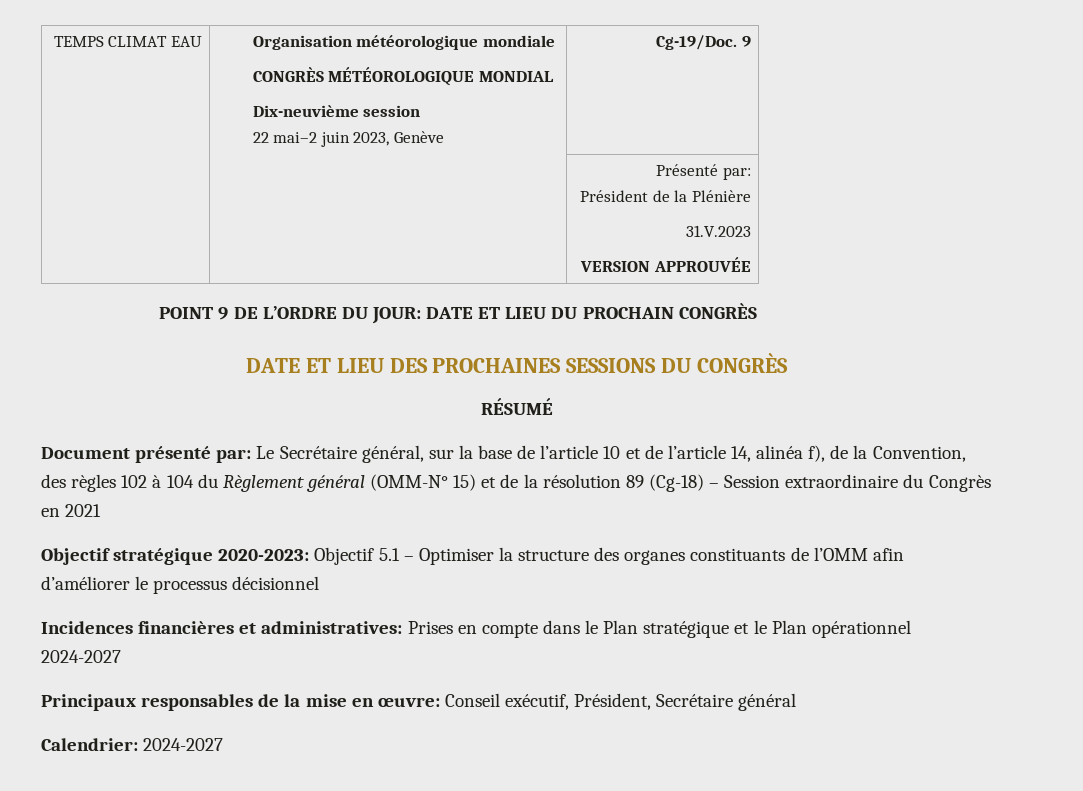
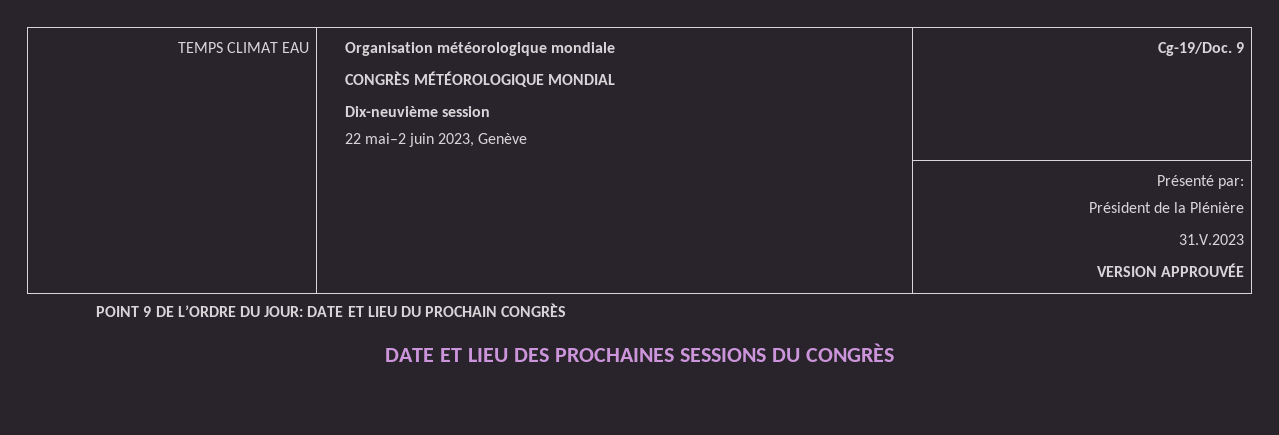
[480,398,553,415] [41,445,966,463] [41,474,991,492] [41,504,102,517] [41,547,904,565] [41,576,320,594] [41,620,911,638] [41,650,121,663] [41,693,797,711] [41,738,224,751] // RÉSUMÉ // Document présenté par: Le Secrétaire général, sur la base de l’article 10 et de l’article 14, alinéa f), de la Convention, des règles 102 à 104 du Règlement général (OMM-N° 15) et de la résolution 89 (Cg-18) – Session extraordinaire du Congrès en 2021 // Objectif stratégique 2020-2023: Objectif 5.1 – Optimiser la structure des organes constituants de l’OMM afin d’améliorer le processus décisionnel // Incidences financières et administratives: Prises en compte dans le Plan stratégique et le Plan opérationnel 2024-2027 // Principaux responsables de la mise en œuvre: Conseil exécutif, Président, Secrétaire général // Calendrier: 2024-2027 -> (894, 352) none

